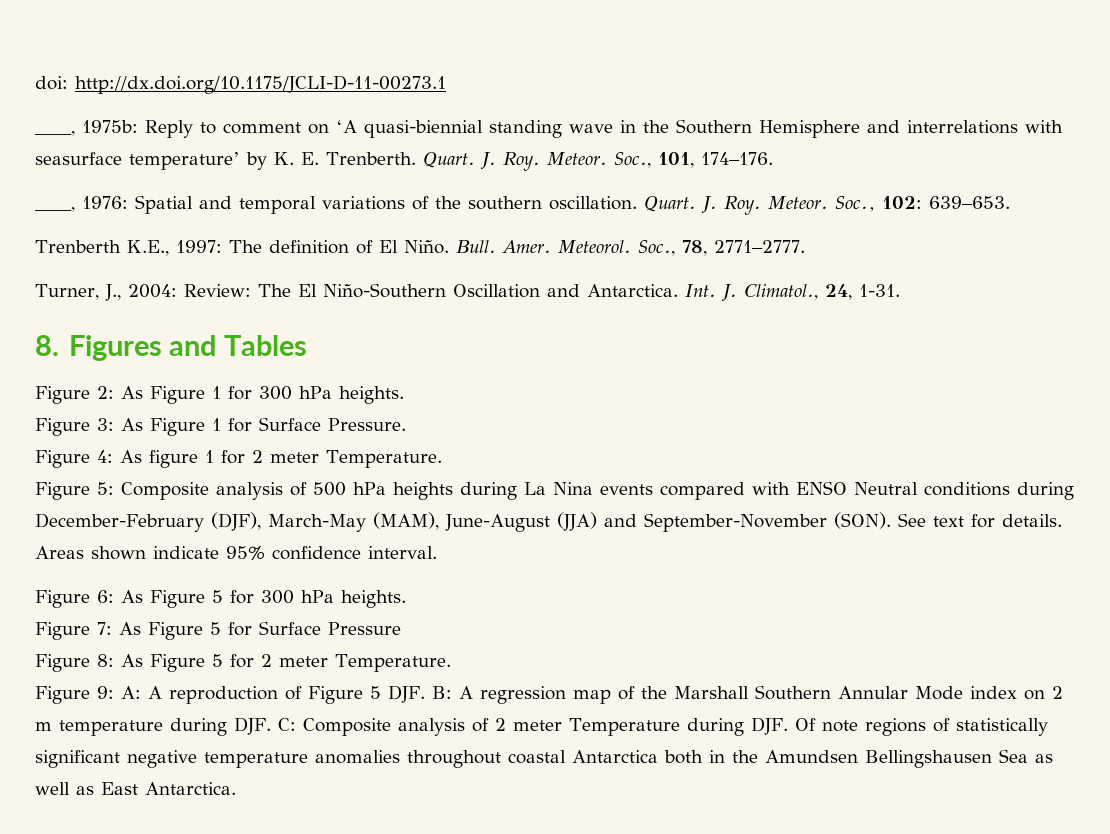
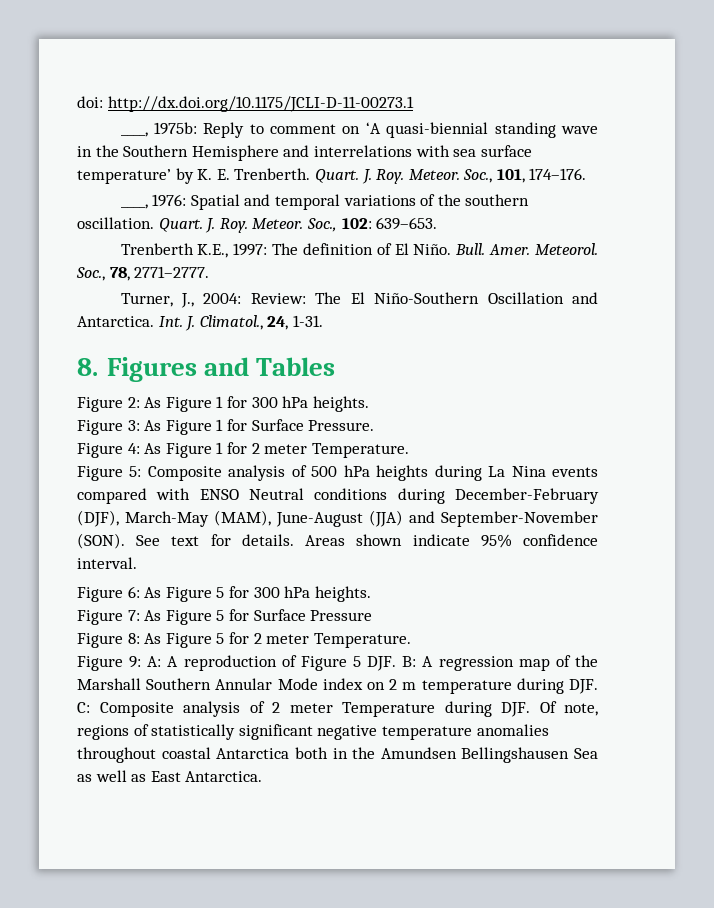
[35,152,122,165] seasurface -> [453,145,532,157] sea surface
[149,450,198,468] figure -> [165,443,212,458] Figure
[821,720,858,732] note -> [564,703,598,716] note,

